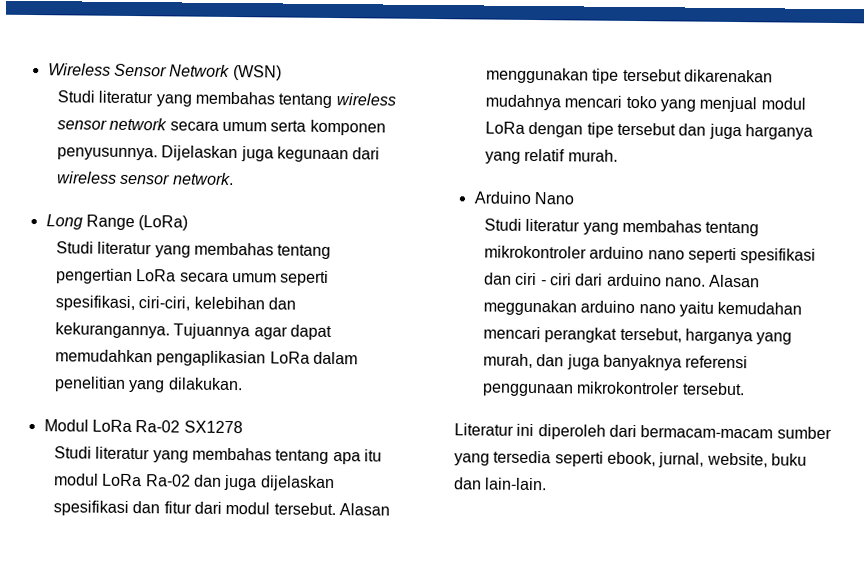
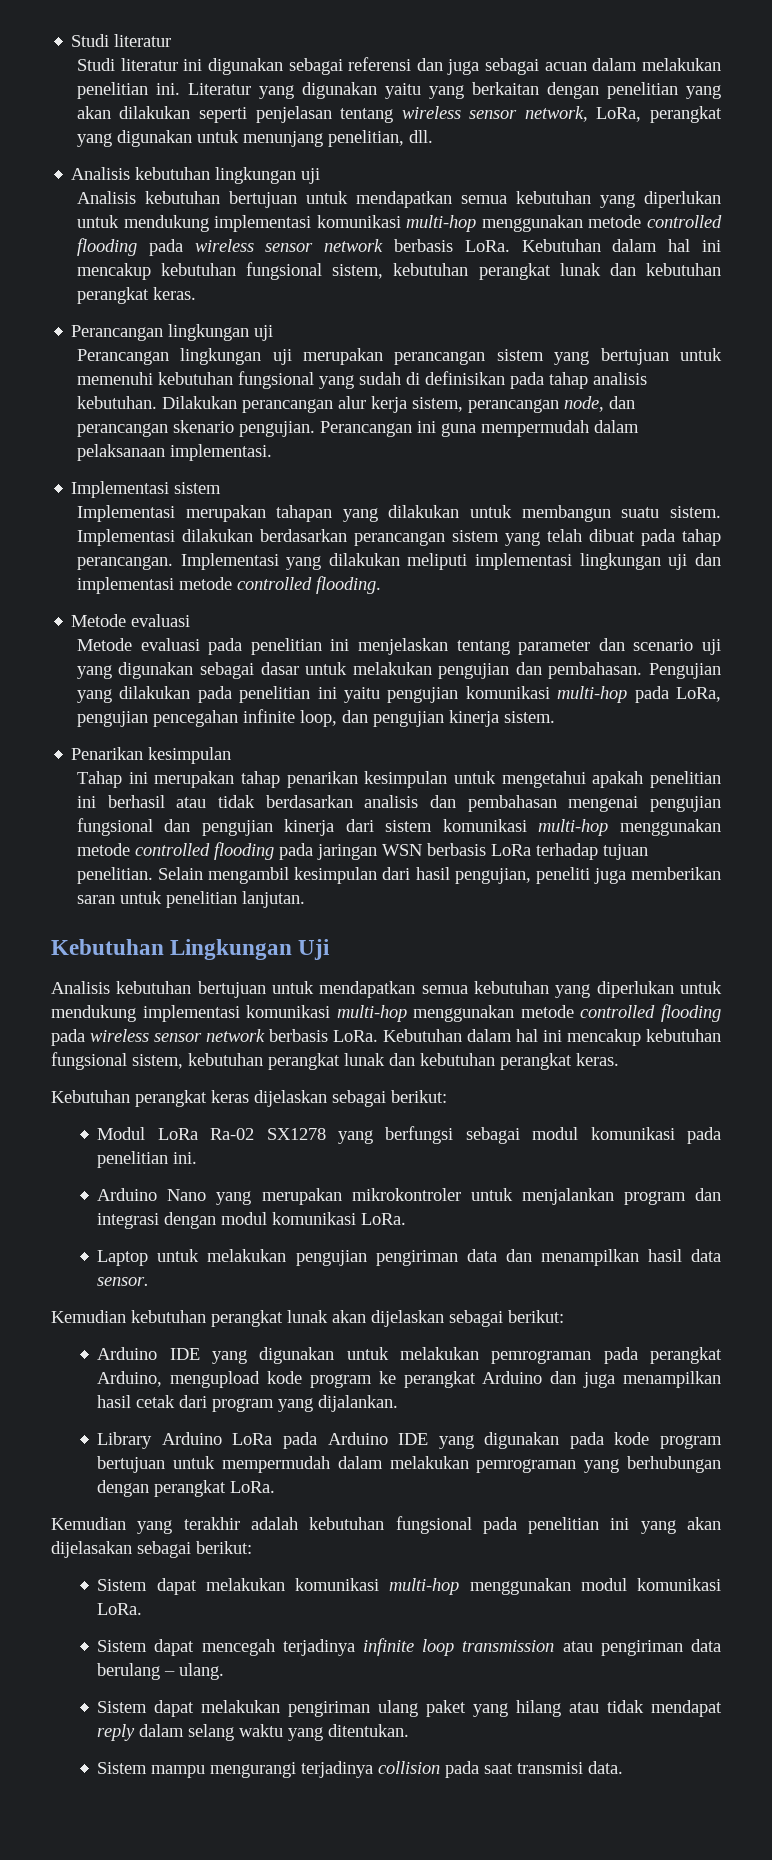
[47,63,282,81] [56,90,396,109] [56,117,386,136] [56,145,381,163] [56,171,234,186] [45,214,189,231] [55,241,332,259] [55,268,330,286] [54,295,296,312] [54,322,332,341] [54,349,358,367] [53,376,243,393] [43,419,243,434] [53,446,382,465] [53,473,335,492] [52,500,390,516] [485,67,773,84] [484,94,806,113] [484,121,813,140] [484,148,618,164] [473,191,574,205] [483,218,760,237] [483,245,817,264] [483,272,761,288] [482,299,803,317] [482,326,793,345] [482,353,749,371] [481,381,745,397] [454,423,832,440] [454,450,807,468] [454,477,548,491] Wireless Sensor Network (WSN) // Studi literatur yang membahas tentang wireless sensor network secara umum serta komponen penyusunnya. Dijelaskan juga kegunaan dari wireless sensor network. // Long Range (LoRa) // Studi literatur yang membahas tentang pengertian LoRa secara umum seperti spesifikasi, ciri-ciri, kelebihan dan kekurangannya. Tujuannya agar dapat memudahkan pengaplikasian LoRa dalam penelitian yang dilakukan. // Modul LoRa Ra-02 SX1278 // Studi literatur yang membahas tentang apa itu modul LoRa Ra-02 dan juga dijelaskan spesifikasi dan fitur dari modul tersebut. Alasan menggunakan tipe tersebut dikarenakan mudahnya mencari toko yang menjual modul LoRa dengan tipe tersebut dan juga harganya yang relatif murah. // Arduino Nano // Studi literatur yang membahas tentang mikrokontroler arduino nano seperti spesifikasi dan ciri - ciri dari arduino nano. Alasan meggunakan arduino nano yaitu kemudahan mencari perangkat tersebut, harganya yang murah, dan juga banyaknya referensi penggunaan mikrokontroler tersebut. // Literatur ini diperoleh dari bermacam-macam sumber yang tersedia seperti ebook, jurnal, website, buku dan lain-lain. -> [71,34,172,47] [76,57,721,75] [76,82,722,99] [76,106,722,123] [76,130,433,147] [71,167,321,184] [76,191,721,208] [76,215,722,232] [76,238,722,256] [76,262,721,280] [76,287,196,304] [71,324,274,341] [76,348,722,365] [76,371,647,389] [76,396,635,413] [76,420,639,437] [76,444,272,461] [71,481,222,498] [76,505,721,522] [76,529,721,546] [76,553,721,570] [76,576,381,594] [71,614,191,627] [76,638,721,655] [76,662,722,679] [76,686,721,703] [76,709,555,727] [71,747,232,764] [76,771,721,788] [76,795,721,812] [76,818,721,836] [76,842,648,860] [76,867,722,884] [76,891,305,908] [51,939,331,960] [51,981,722,998] [51,1004,721,1022] [51,1029,721,1046] [51,1052,619,1070] [51,1090,447,1107] [97,1126,721,1144] [97,1151,198,1168] [97,1188,722,1205] [97,1212,407,1229] [97,1249,722,1266] [97,1277,150,1286] [51,1310,564,1327] [97,1347,723,1364] [97,1371,721,1388] [97,1395,399,1412] [97,1432,722,1449] [97,1456,722,1473] [97,1480,276,1497] [51,1516,721,1534] [51,1541,252,1558] [97,1578,721,1595] [97,1603,143,1615] [97,1638,722,1656] [97,1663,225,1680] [97,1700,722,1717] [97,1724,410,1741] [97,1761,624,1778] Studi literatur // Studi literatur ini digunakan sebagai referensi dan juga sebagai acuan dalam melakukan penelitian ini. Literatur yang digunakan yaitu yang berkaitan dengan penelitian yang akan dilakukan seperti penjelasan tentang wireless sensor network, LoRa, perangkat yang digunakan untuk menunjang penelitian, dll. // Analisis kebutuhan lingkungan uji // Analisis kebutuhan bertujuan untuk mendapatkan semua kebutuhan yang diperlukan untuk mendukung implementasi komunikasi multi-hop menggunakan metode controlled flooding pada wireless sensor network berbasis LoRa. Kebutuhan dalam hal ini mencakup kebutuhan fungsional sistem, kebutuhan perangkat lunak dan kebutuhan perangkat keras. // Perancangan lingkungan uji // Perancangan lingkungan uji merupakan perancangan sistem yang bertujuan untuk memenuhi kebutuhan fungsional yang sudah di definisikan pada tahap analisis kebutuhan. Dilakukan perancangan alur kerja sistem, perancangan node, dan perancangan skenario pengujian. Perancangan ini guna mempermudah dalam pelaksanaan implementasi. // Implementasi sistem // Implementasi merupakan tahapan yang dilakukan untuk membangun suatu sistem. Implementasi dilakukan berdasarkan perancangan sistem yang telah dibuat pada tahap perancangan. Implementasi yang dilakukan meliputi implementasi lingkungan uji dan implementasi metode controlled flooding. // Metode evaluasi // Metode evaluasi pada penelitian ini menjelaskan tentang parameter dan scenario uji yang digunakan sebagai dasar untuk melakukan pengujian dan pembahasan. Pengujian yang dilakukan pada penelitian ini yaitu pengujian komunikasi multi-hop pada LoRa, pengujian pencegahan infinite loop, dan pengujian kinerja sistem. // Penarikan kesimpulan // Tahap ini merupakan tahap penarikan kesimpulan untuk mengetahui apakah penelitian ini berhasil atau tidak berdasarkan analisis dan pembahasan mengenai pengujian fungsional dan pengujian kinerja dari sistem komunikasi multi-hop menggunakan metode controlled flooding pada jaringan WSN berbasis LoRa terhadap tujuan penelitian. Selain mengambil kesimpulan dari hasil pengujian, peneliti juga memberikan saran untuk penelitian lanjutan. // Kebutuhan Lingkungan Uji // Analisis kebutuhan bertujuan untuk mendapatkan semua kebutuhan yang diperlukan untuk mendukung implementasi komunikasi multi-hop menggunakan metode controlled flooding pada wireless sensor network berbasis LoRa. Kebutuhan dalam hal ini mencakup kebutuhan fungsional sistem, kebutuhan perangkat lunak dan kebutuhan perangkat keras. // Kebutuhan perangkat keras dijelaskan sebagai berikut: // Modul LoRa Ra-02 SX1278 yang berfungsi sebagai modul komunikasi pada penelitian ini. // Arduino Nano yang merupakan mikrokontroler untuk menjalankan program dan integrasi dengan modul komunikasi LoRa. // Laptop untuk melakukan pengujian pengiriman data dan menampilkan hasil data sensor. // Kemudian kebutuhan perangkat lunak akan dijelaskan sebagai berikut: // Arduino IDE yang digunakan untuk melakukan pemrograman pada perangkat Arduino, mengupload kode program ke perangkat Arduino dan juga menampilkan hasil cetak dari program yang dijalankan. // Library Arduino LoRa pada Arduino IDE yang digunakan pada kode program bertujuan untuk mempermudah dalam melakukan pemrograman yang berhubungan dengan perangkat LoRa. // Kemudian yang terakhir adalah kebutuhan fungsional pada penelitian ini yang akan dijelasakan sebagai berikut: // Sistem dapat melakukan komunikasi multi-hop menggunakan modul komunikasi LoRa. // Sistem dapat mencegah terjadinya infinite loop transmission atau pengiriman data berulang – ulang. // Sistem dapat melakukan pengiriman ulang paket yang hilang atau tidak mendapat reply dalam selang waktu yang ditentukan. // Sistem mampu mengurangi terjadinya collision pada saat transmisi data.

